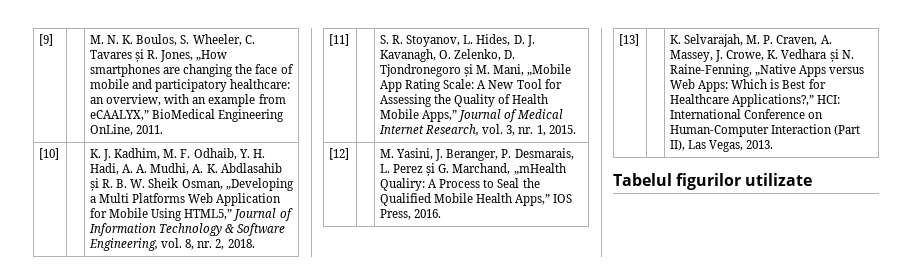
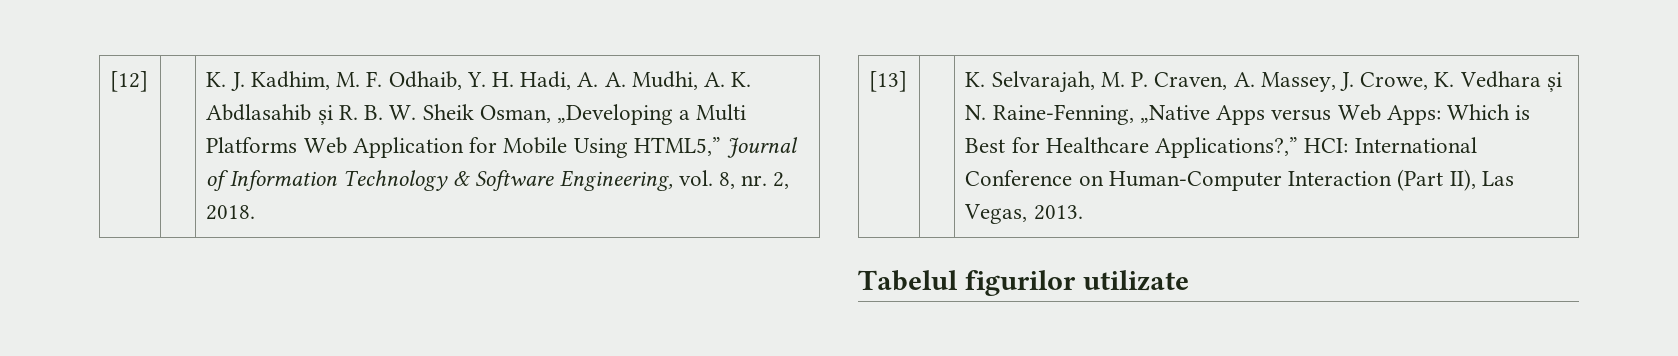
[39,34,54,46] [90,34,255,46] [90,49,228,62] [90,64,294,77] [90,79,291,92] [90,94,286,107] [90,109,285,122] [90,124,164,136] [39,148,60,160] [9] | | M. N. K. Boulos, S. Wheeler, C. Tavares și R. Jones, „How smartphones are changing the face of mobile and participatory healthcare: an overview, with an example from eCAALYX,” BioMedical Engineering OnLine, 2011. // [10] -> [110,71,149,92] [12]
[329,34,350,46] [380,34,535,47] [380,49,516,62] [380,64,572,77] [380,79,562,92] [380,94,549,107] [380,109,564,122] [379,124,576,136] [329,148,350,160] [380,148,574,161] [380,163,566,176] [380,178,540,191] [380,193,573,206] [380,209,442,220] // [11] | | S. R. Stoyanov, L. Hides, D. J. Kavanagh, O. Zelenko, D. Tjondronegoro și M. Mani, „Mobile App Rating Scale: A New Tool for Assessing the Quality of Health Mobile Apps,” Journal of Medical Internet Research, vol. 3, nr. 1, 2015. // [12] | | M. Yasini, J. Beranger, P. Desmarais, L. Perez și G. Marchand, „mHealth Qualiry: A Process to Seal the Qualified Mobile Health Apps,” IOS Press, 2016. -> (256, 212) none

